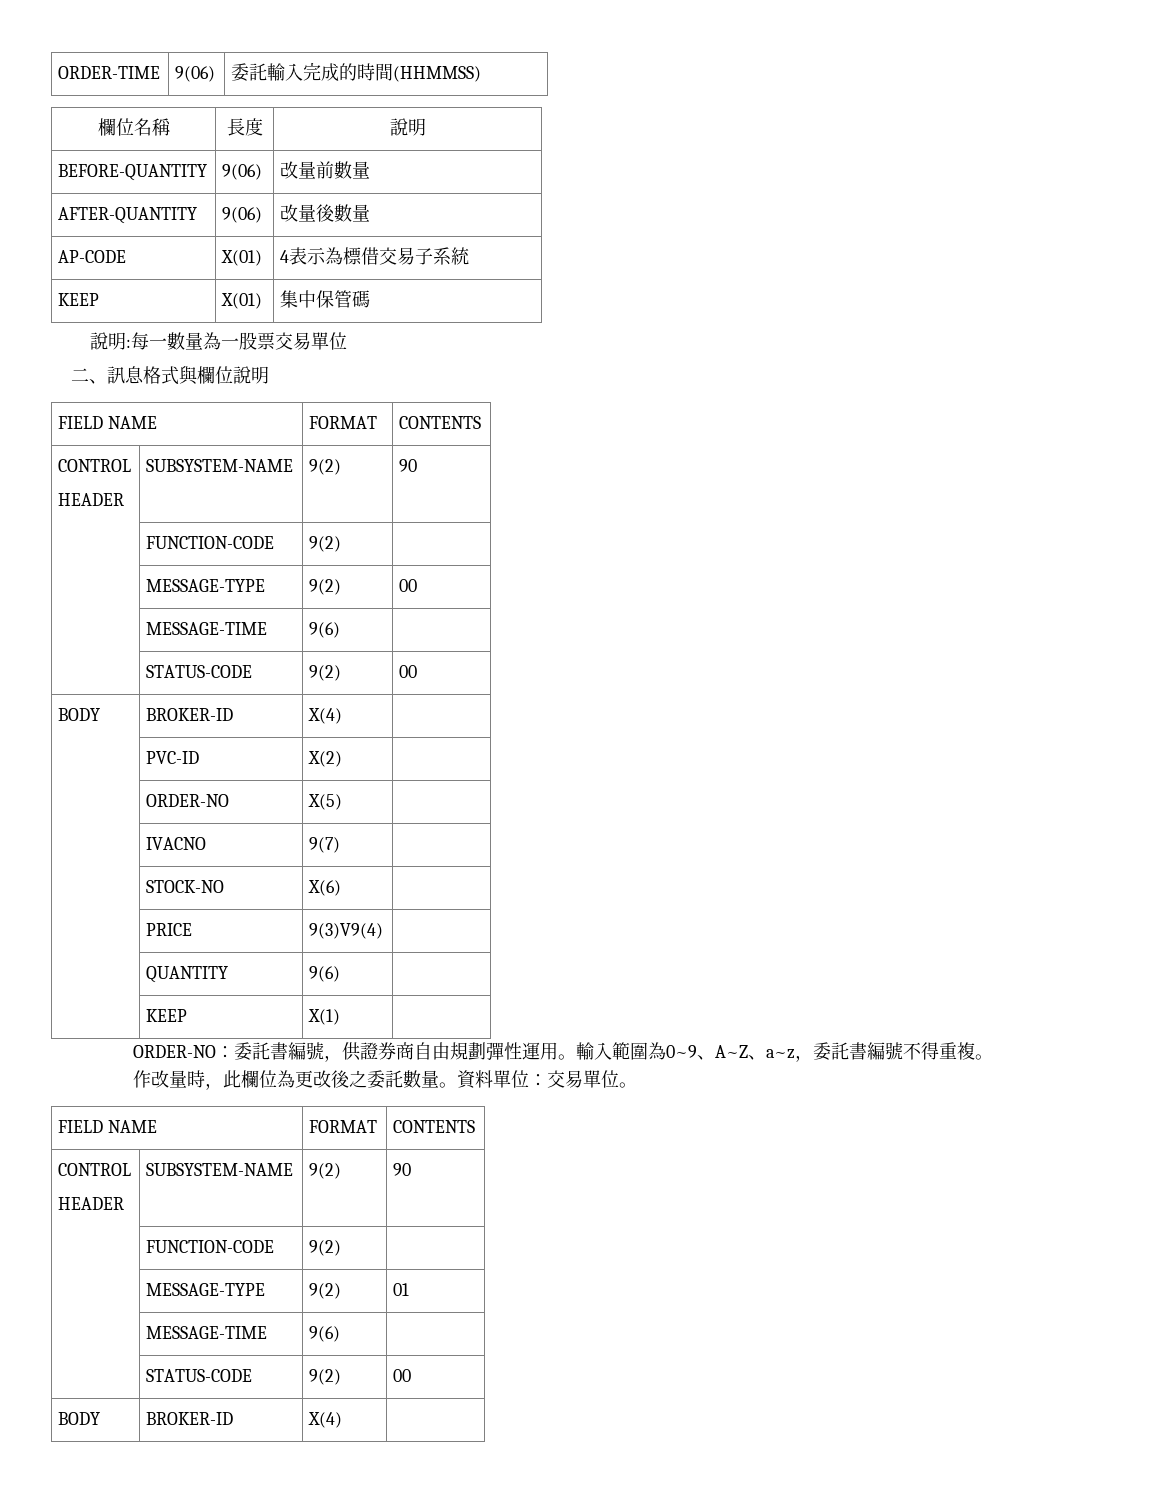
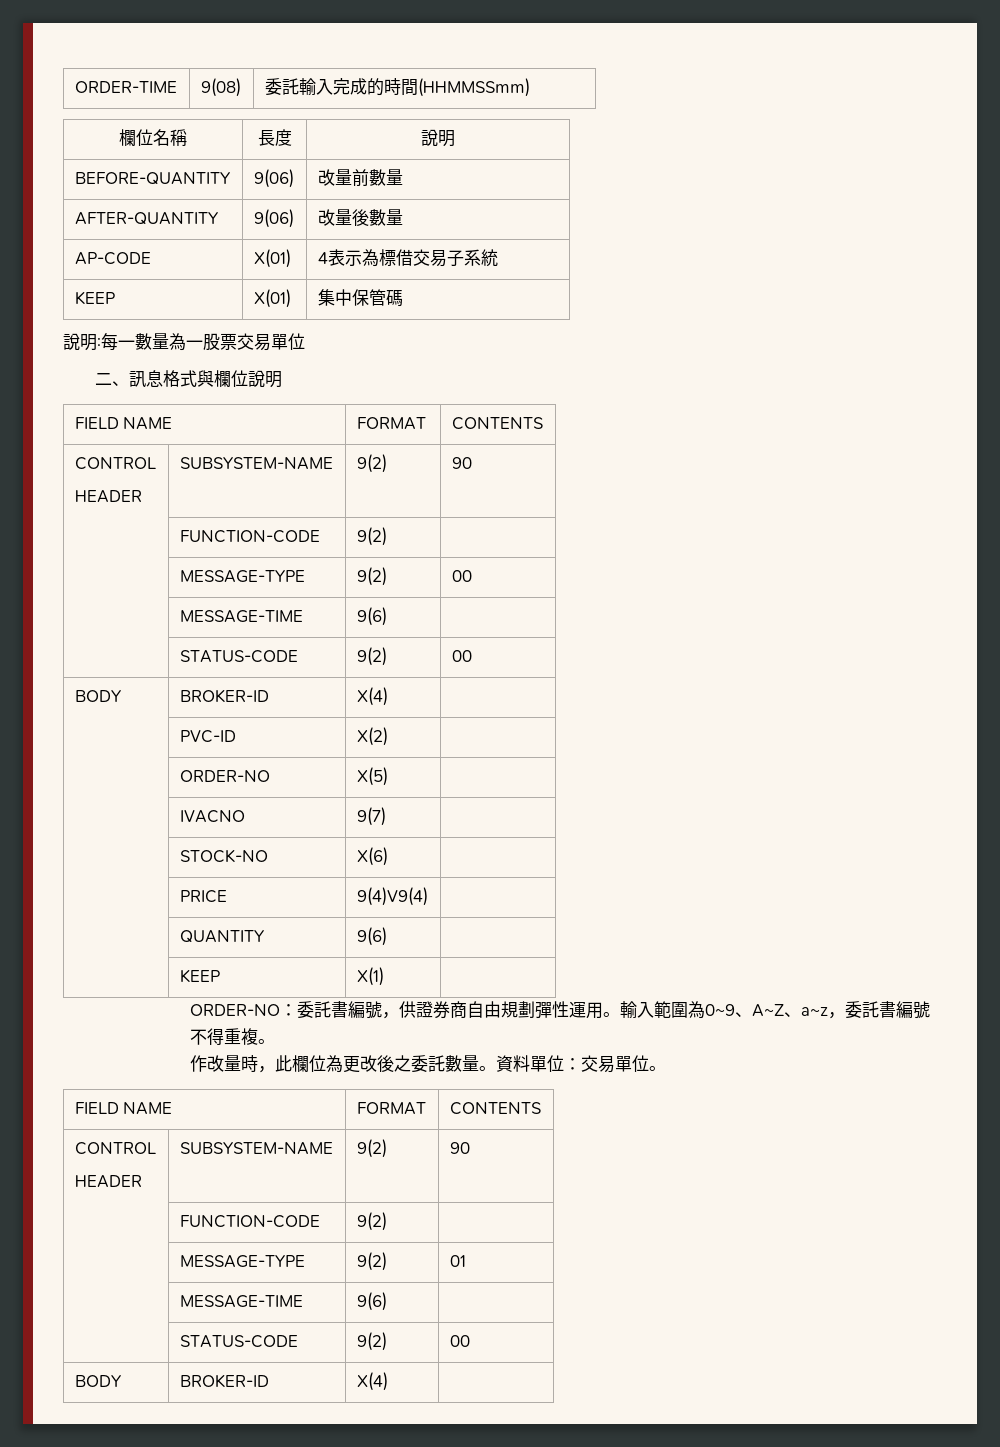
[175,66,216,82] 9(06) -> [200,78,241,97] 9(08)
[393,66,482,82] (HHMMSS) -> [417,78,530,97] (HHMMSSmm)
[309,923,384,939] 9(3)V9(4) -> [356,887,428,906] 9(4)V9(4)

